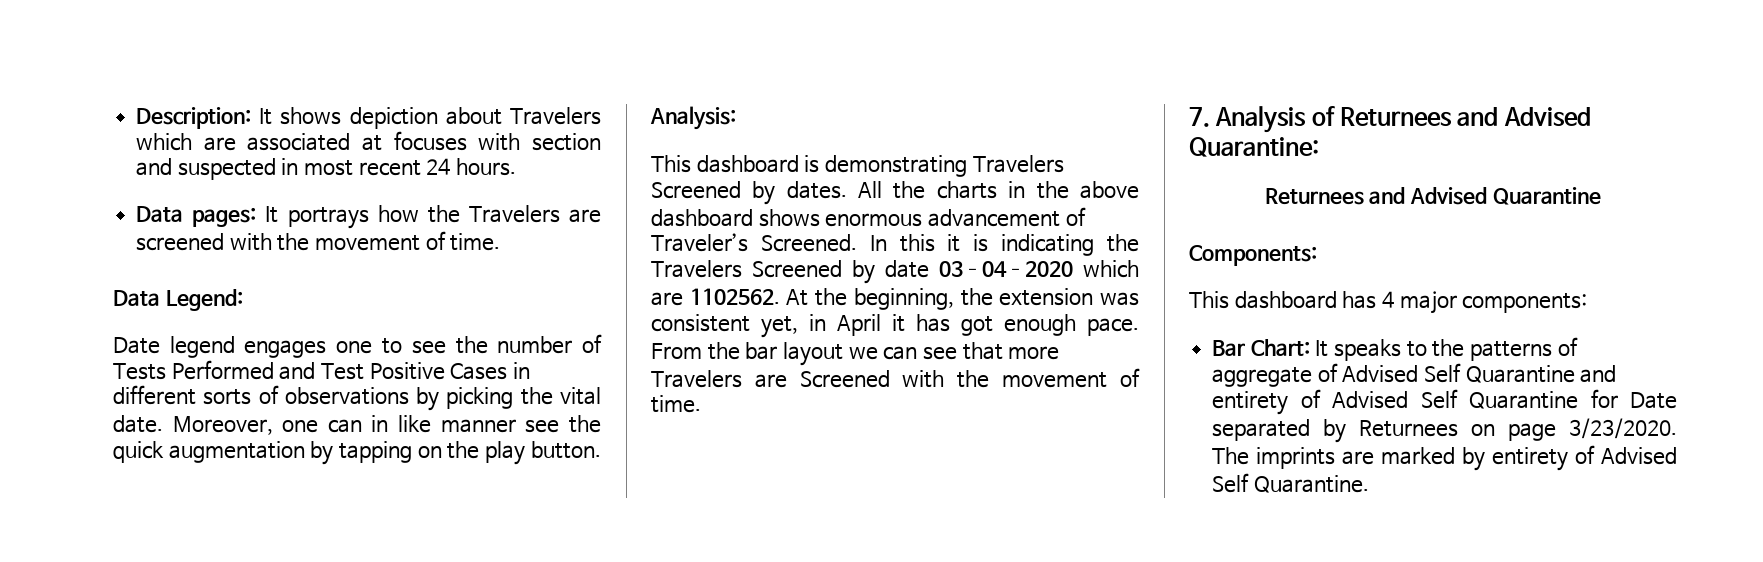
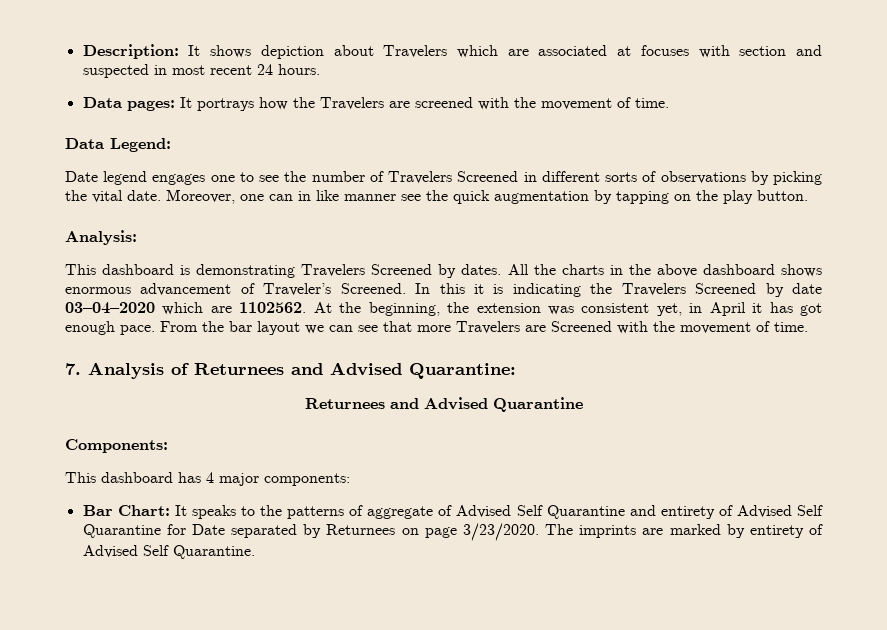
[113,360,508,380] Tests Performed and Test Positive Cases -> [388,171,519,184] Travelers Screened

